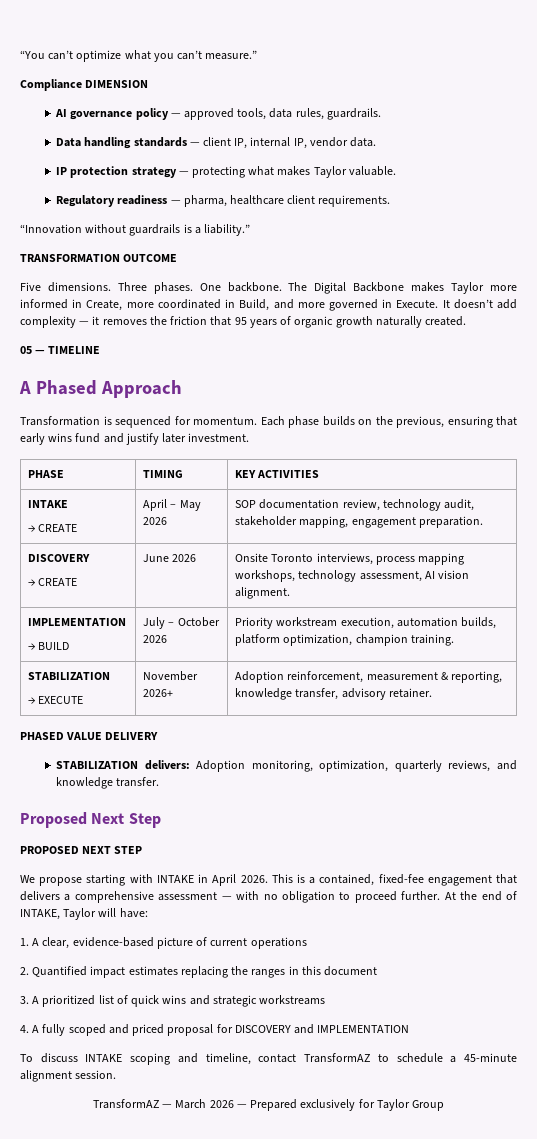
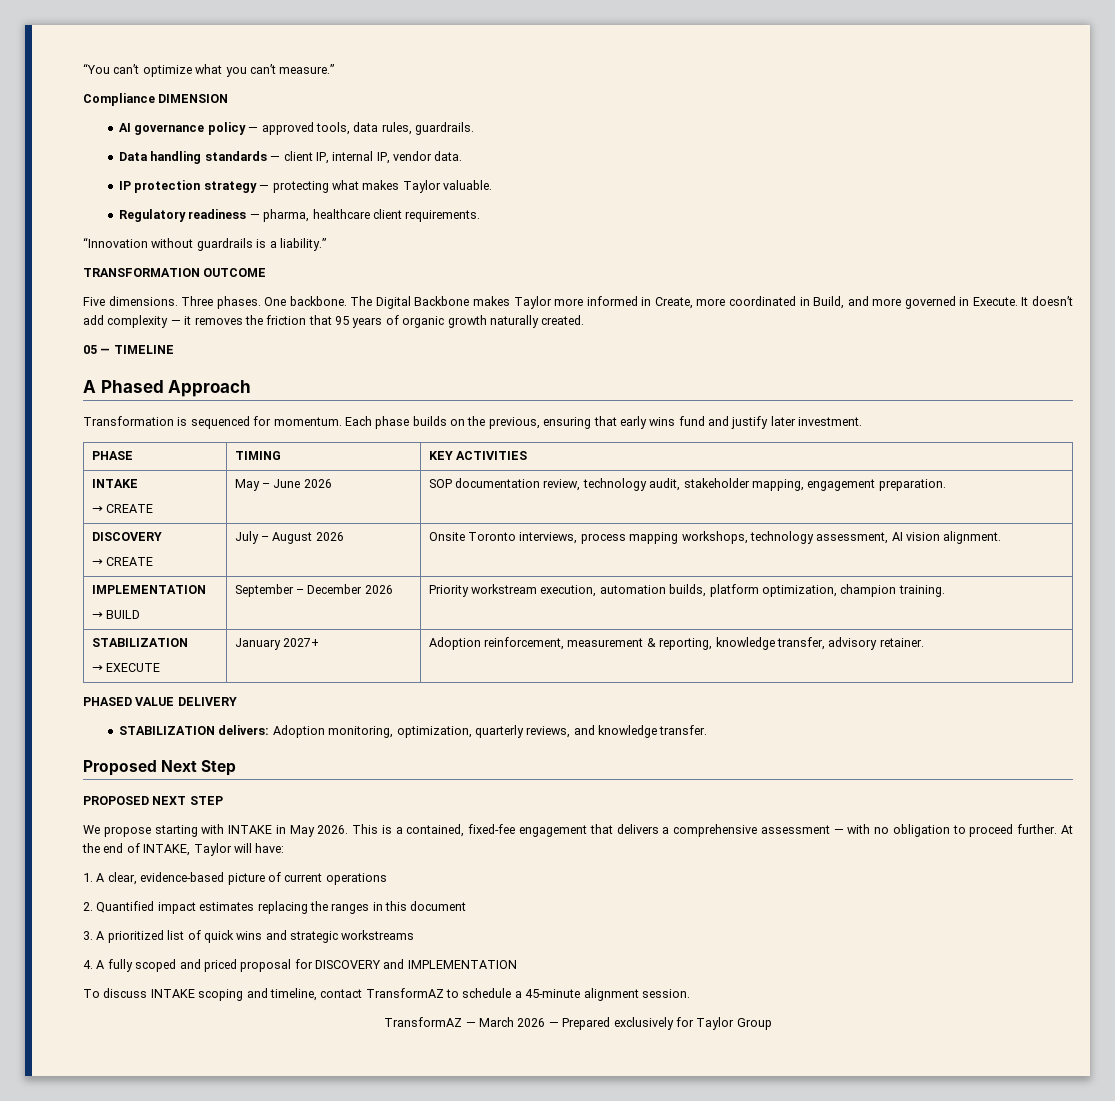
[143,499,201,511] April – May -> [234,479,301,491] May – June
[143,554,170,562] June -> [234,531,313,544] July – August
[143,617,220,629] July – October -> [234,584,363,597] September – December
[143,671,199,681] [143,689,174,697] November 2026+ -> [234,638,320,650] January 2027+
[212,874,237,886] April -> [289,825,315,837] May

